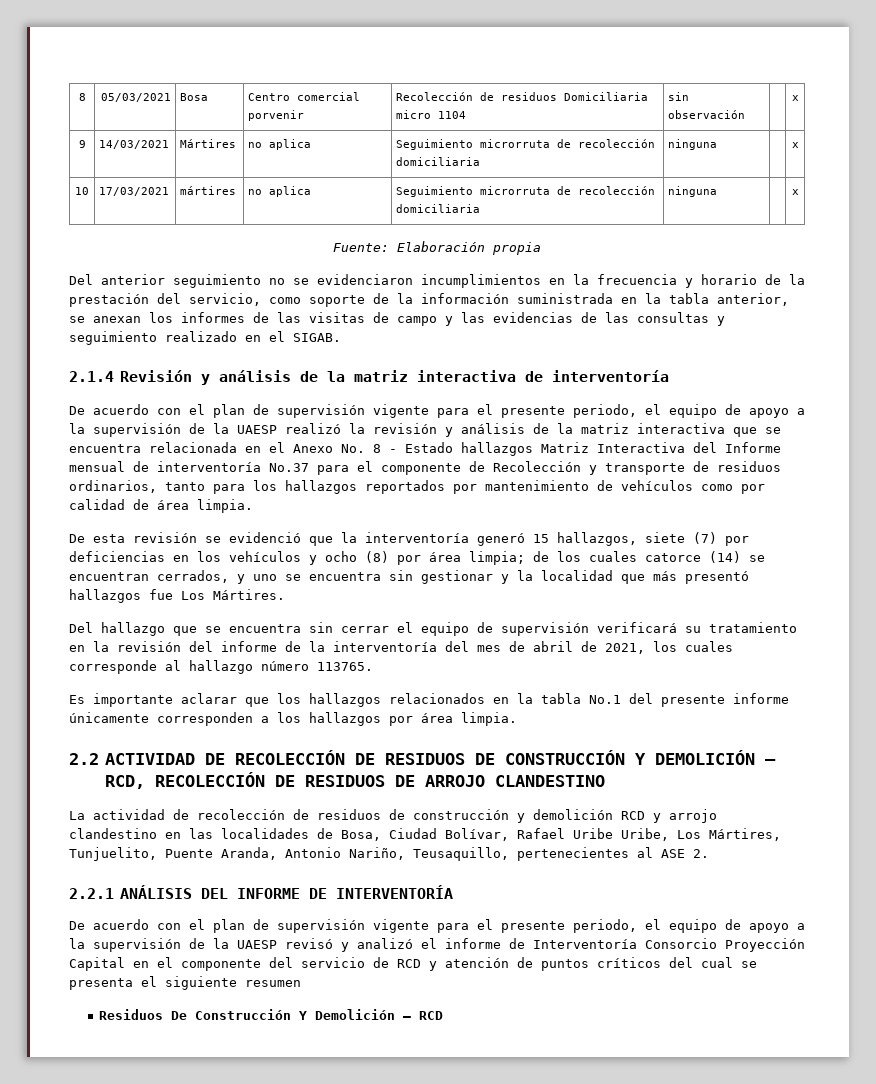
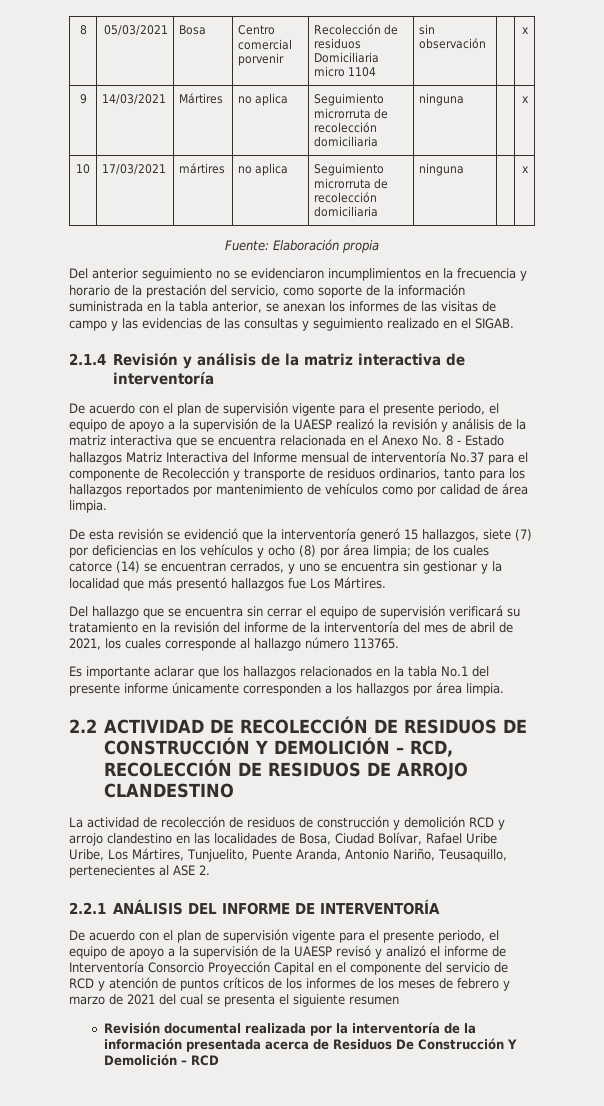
(661, 962) none -> [268,978,510,991] [69,994,155,1005] de los informes de los meses de febrero y marzo de 2021
(301, 983) none -> [103,1022,476,1036] [103,1038,329,1052] Revisión documental realizada por la interventoría de la información presentada acerca de

